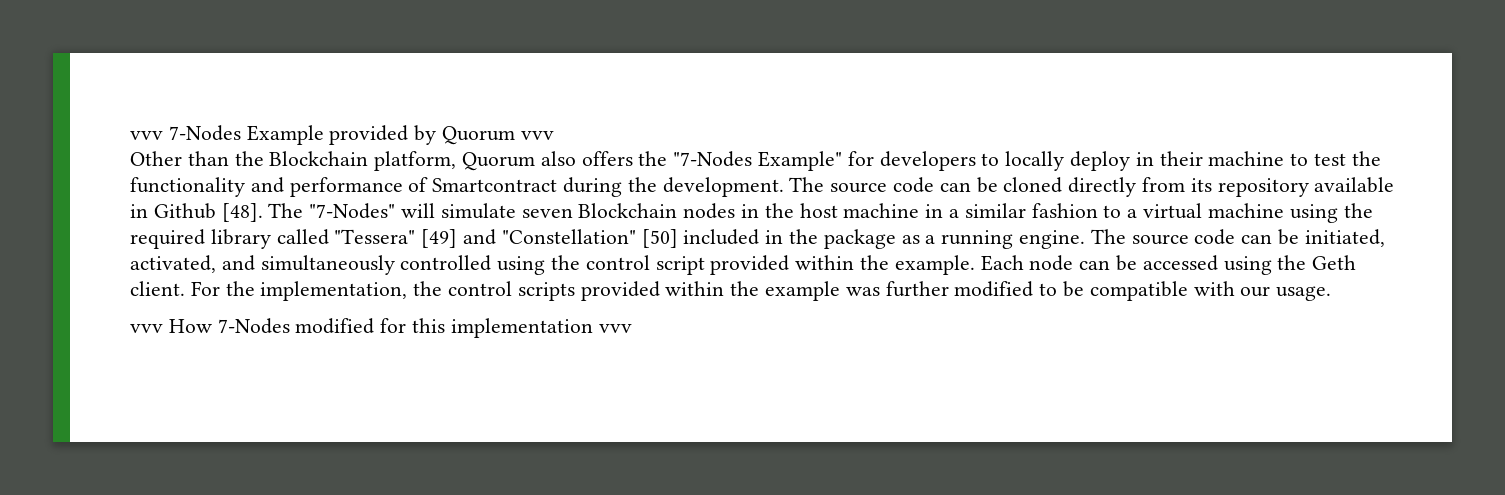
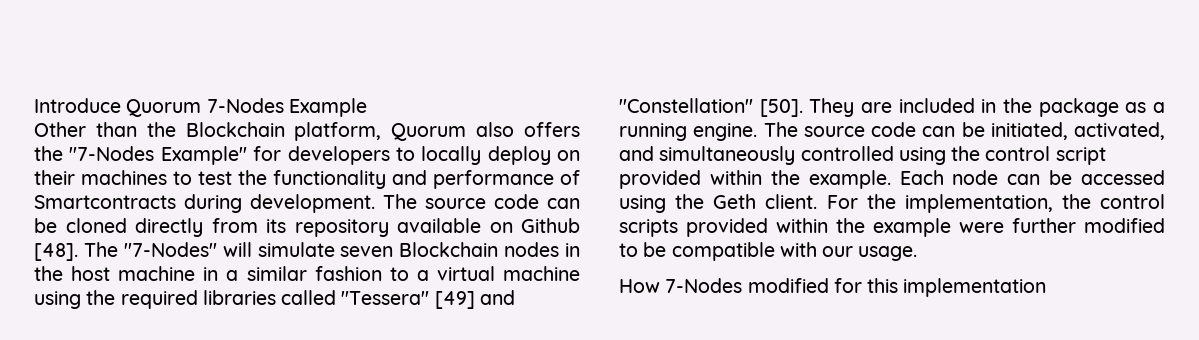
[130,131,163,140] vvv -> [34,98,202,117] Introduce Quorum
[329,125,554,145] provided by Quorum vvv -> (367, 107) none
[1135,151,1285,166] in their machine -> [557,150,580,161] [34,170,167,185] on their machines
[432,177,657,197] Smartcontract during the -> [34,194,242,213] Smartcontracts during
[130,204,148,218] in -> [489,222,513,233] on
[210,229,271,249] library -> [202,290,276,305] libraries
[641,229,678,248] [50] -> [759,98,892,117] [50]. They are
[845,287,880,296] was -> [959,222,1004,233] were
[130,324,163,333] vvv -> (918, 253) none
[598,324,632,333] vvv -> (1047, 287) none

